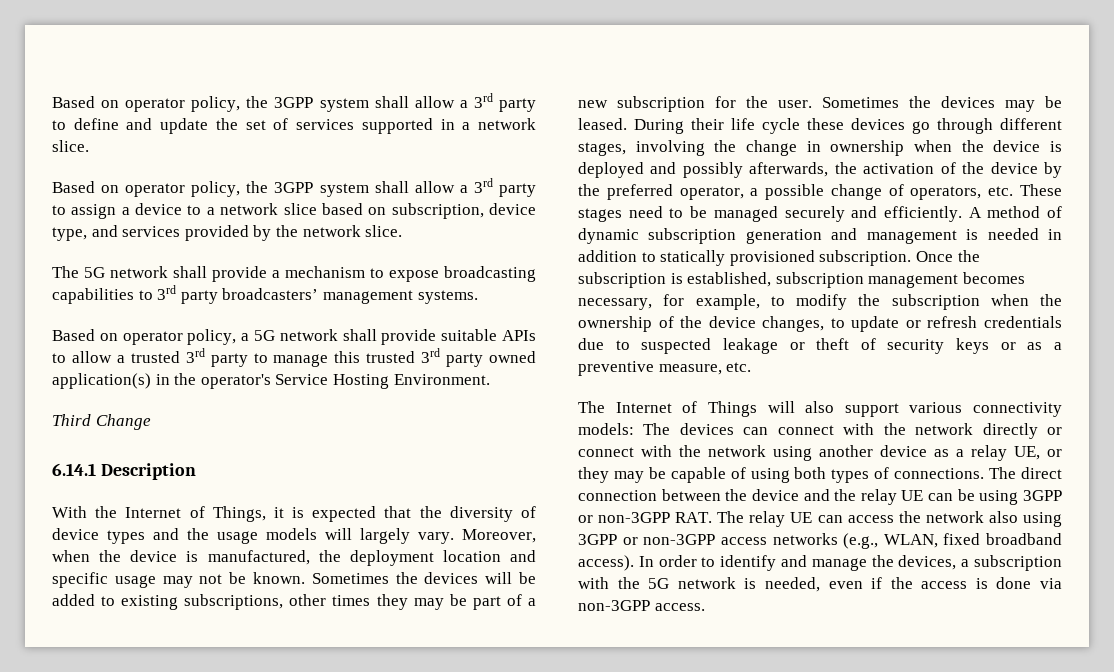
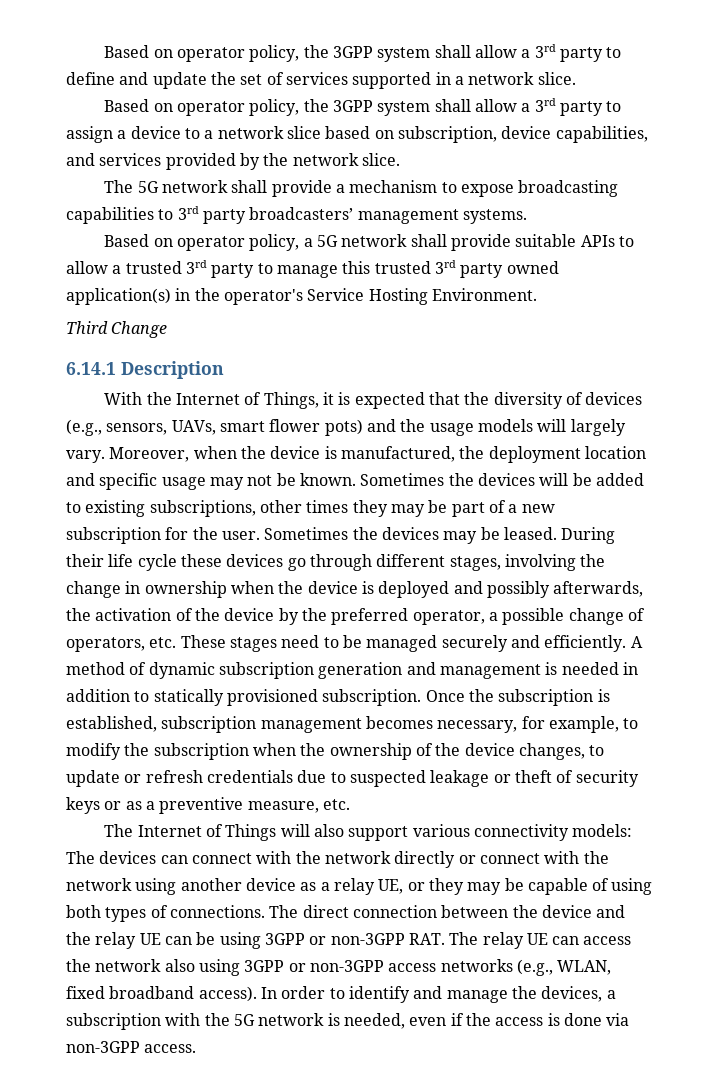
[52,227,87,241] type, -> [555,126,648,143] capabilities,
[52,528,145,544] device types -> [585,392,643,405] [66,419,363,436] devices (e.g., sensors, UAVs, smart flower pots)

